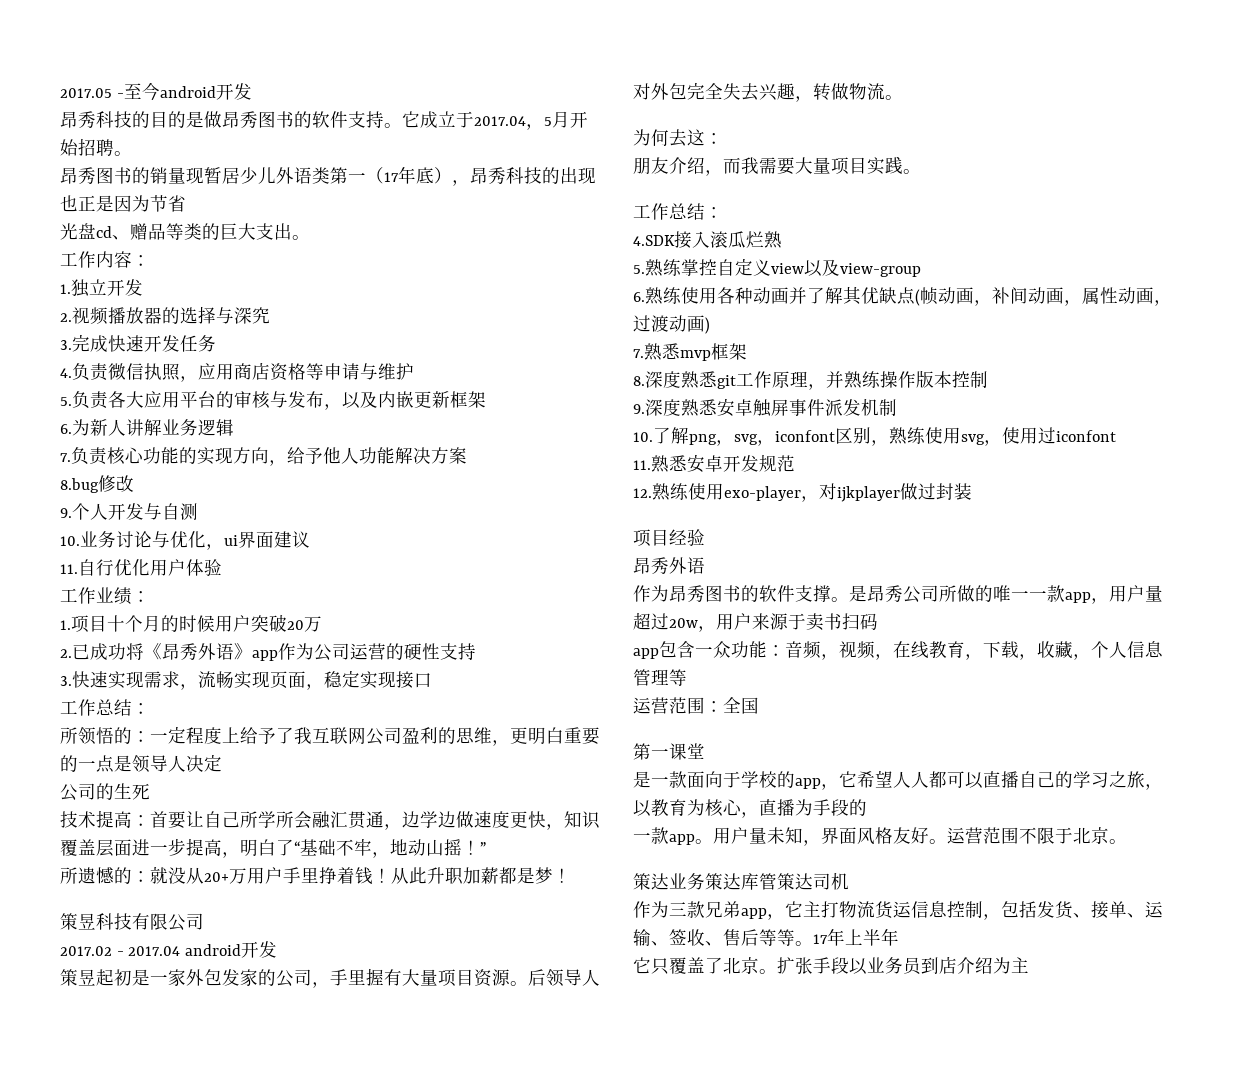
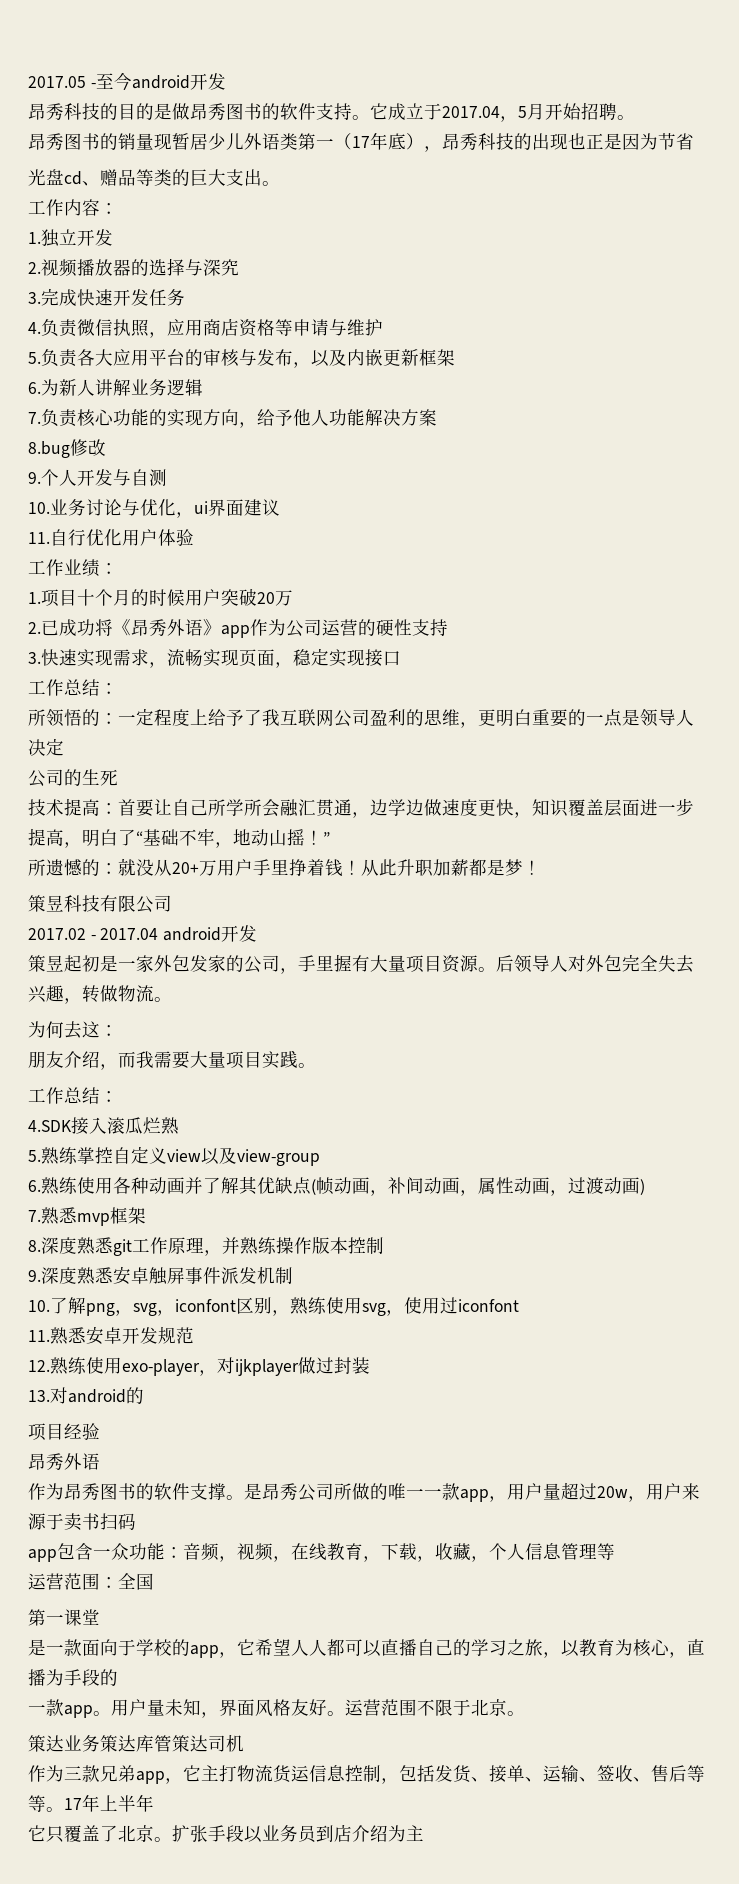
(972, 491) none -> [28,1387,144,1404] // 13.对android的

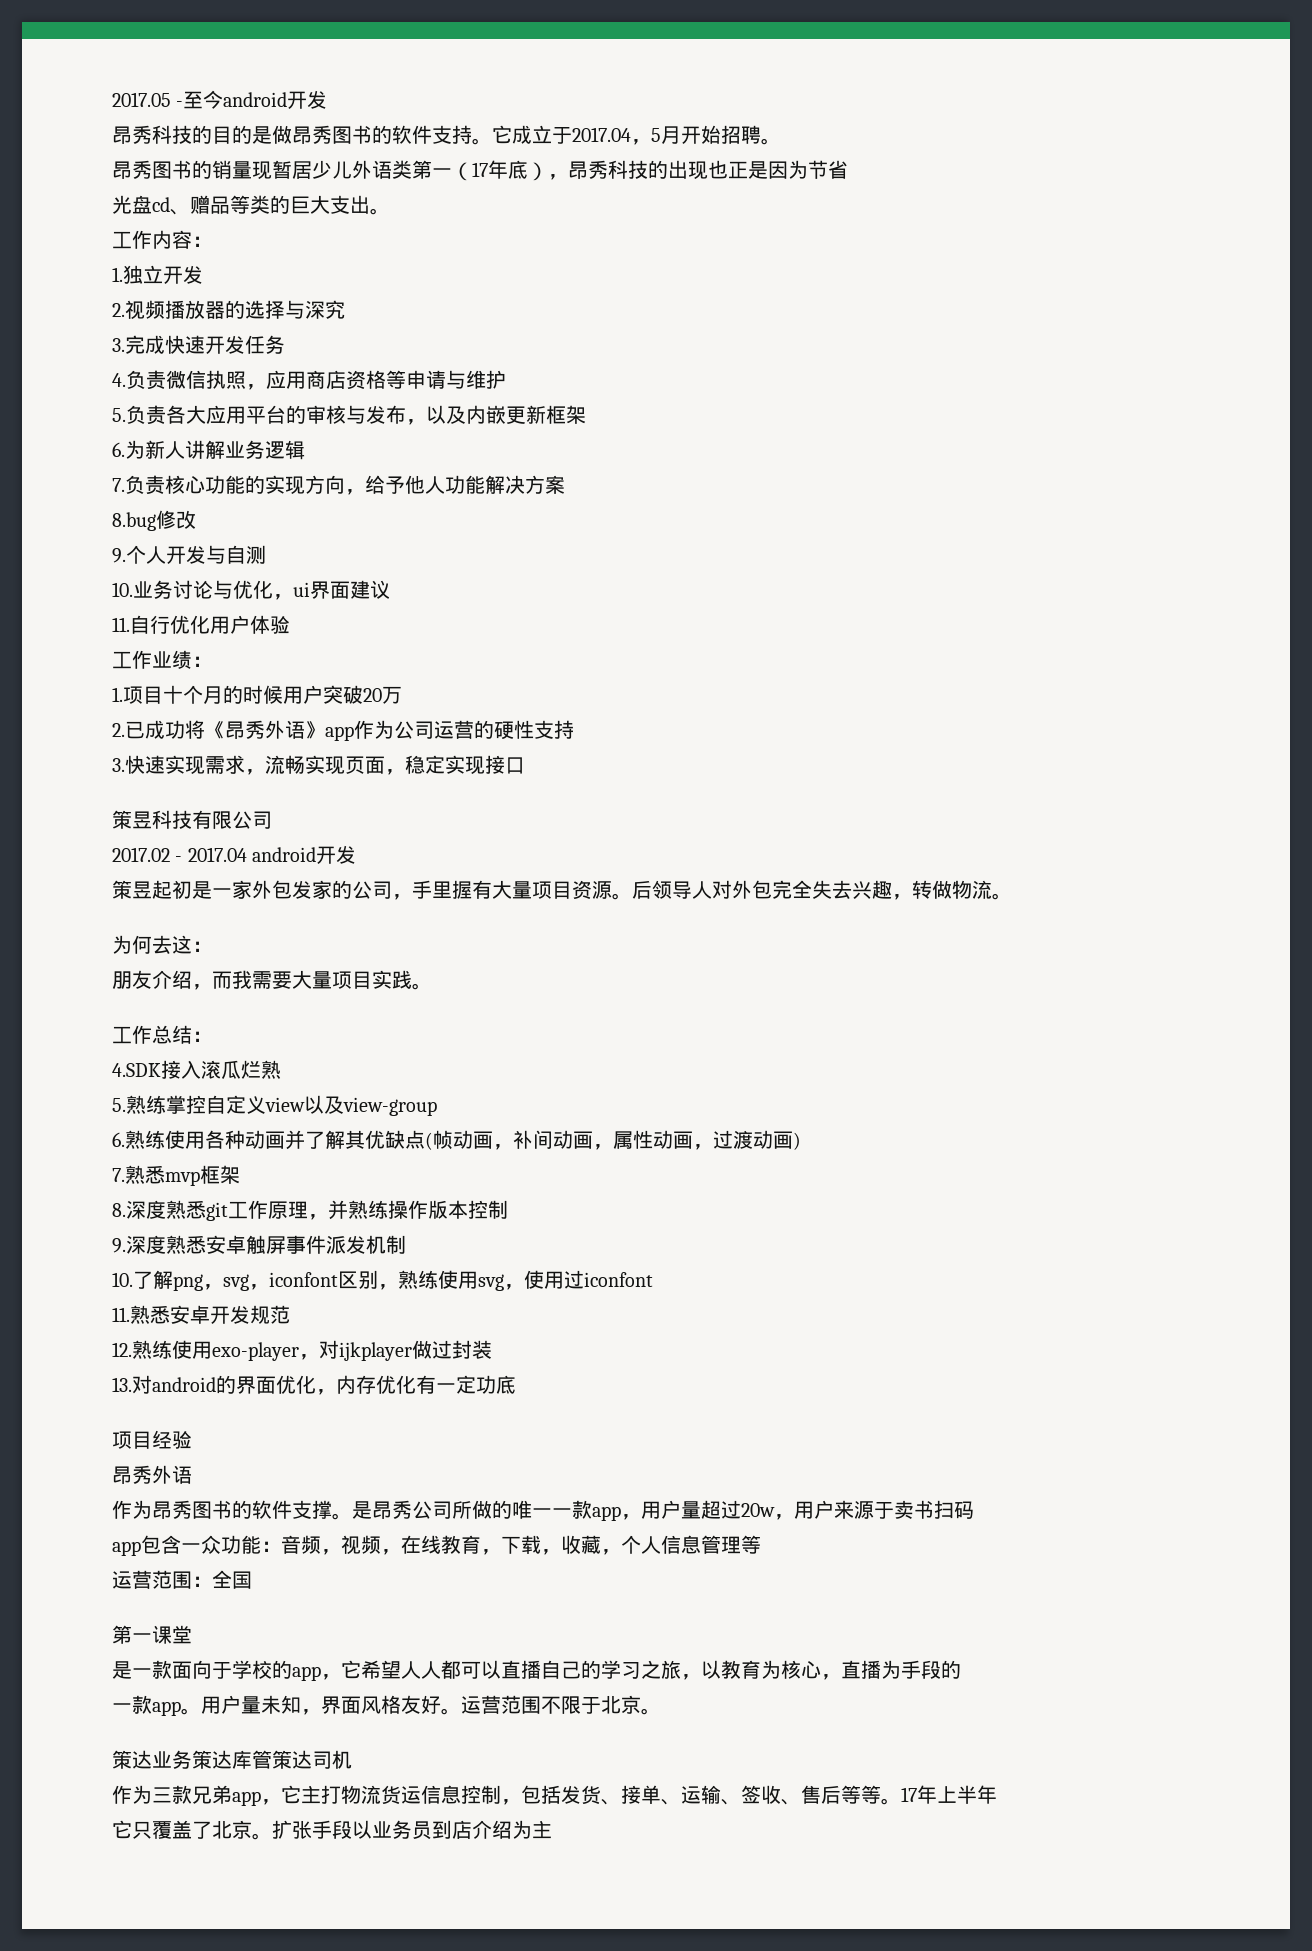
[28,679,118,696] [28,708,694,728] [28,738,64,756] [28,769,118,787] [28,798,694,818] [28,828,330,848] [28,858,541,877] // 工作总结： // 所领悟的：一定程度上给予了我互联网公司盈利的思维，更明白重要的一点是领导人决定 // 公司的生死 // 技术提高：首要让自己所学所会融汇贯通，边学边做速度更快，知识覆盖层面进一步提高，明白了“基础不牢，地动山摇！” // 所遗憾的：就没从20+万用户手里挣着钱！从此升职加薪都是梦！ -> (525, 765) none
(144, 1395) none -> [236,1375,516,1395] 界面优化，内存优化有一定功底

